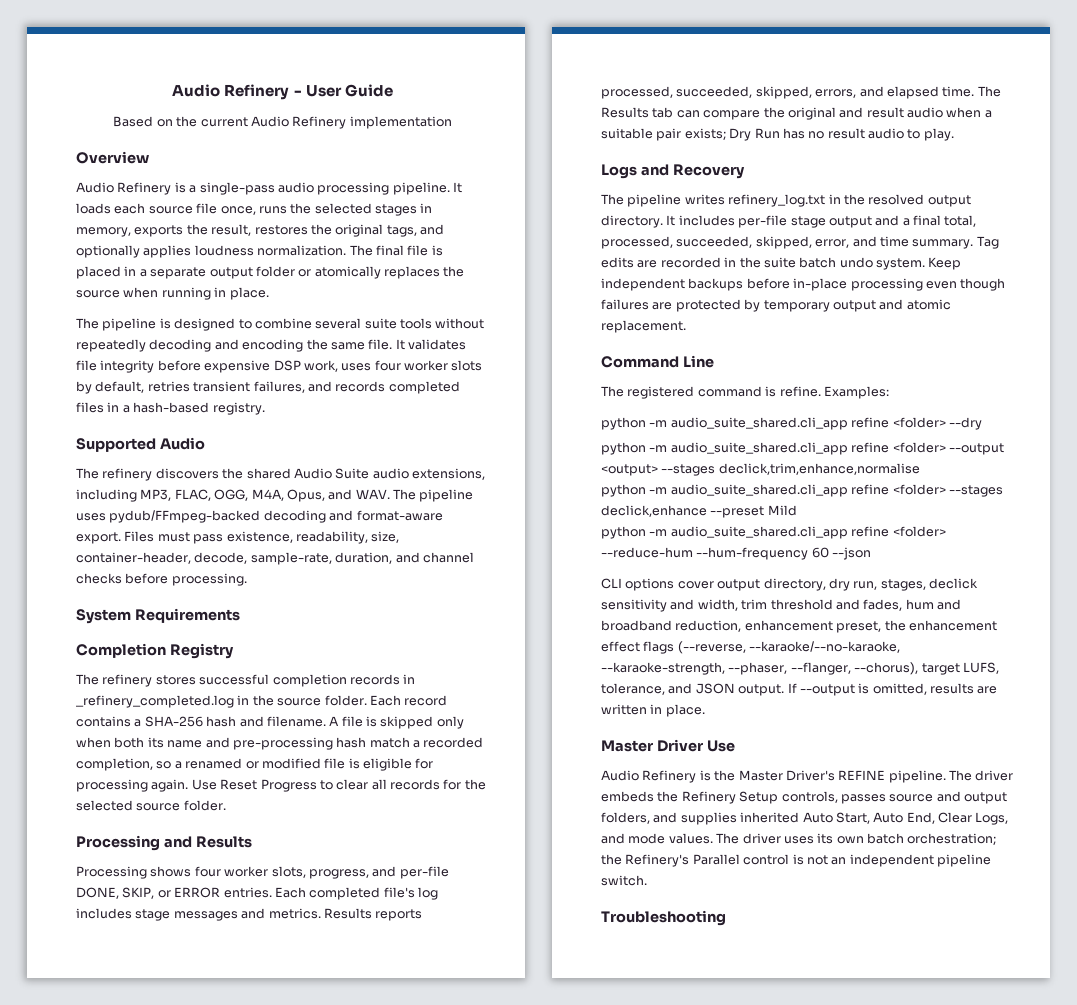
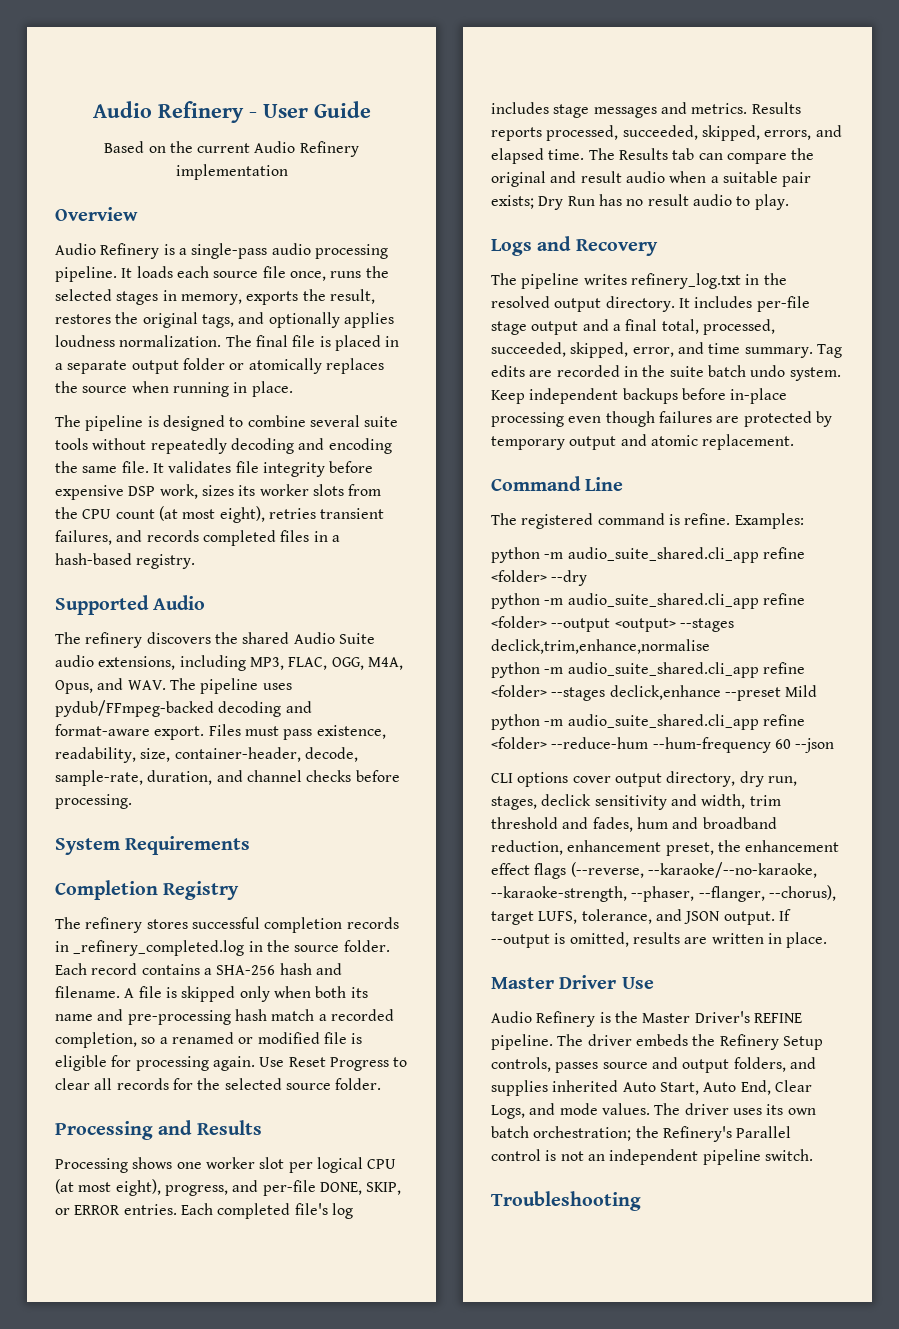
[341,360,483,371] [76,381,145,394] uses four worker slots by default, -> [201,484,382,496] [55,506,265,523] sizes its worker slots from the CPU count (at most eight),
[194,866,306,878] four worker slots, -> [176,1157,397,1173] [55,1179,161,1196] one worker slot per logical CPU (at most eight),

